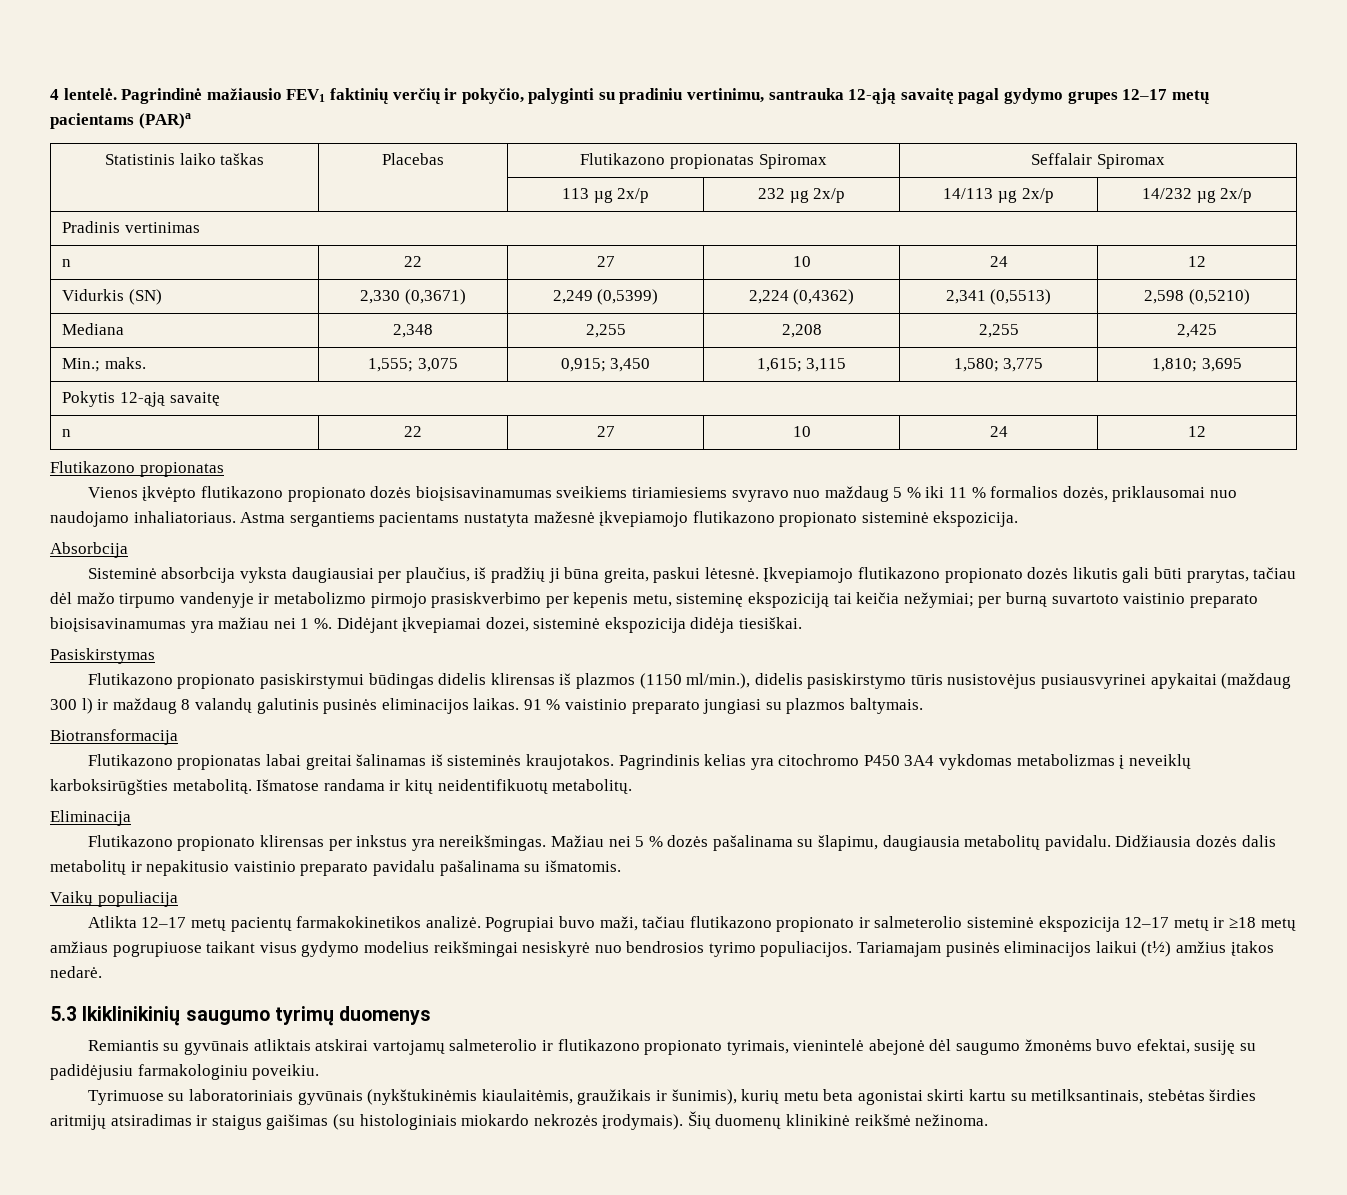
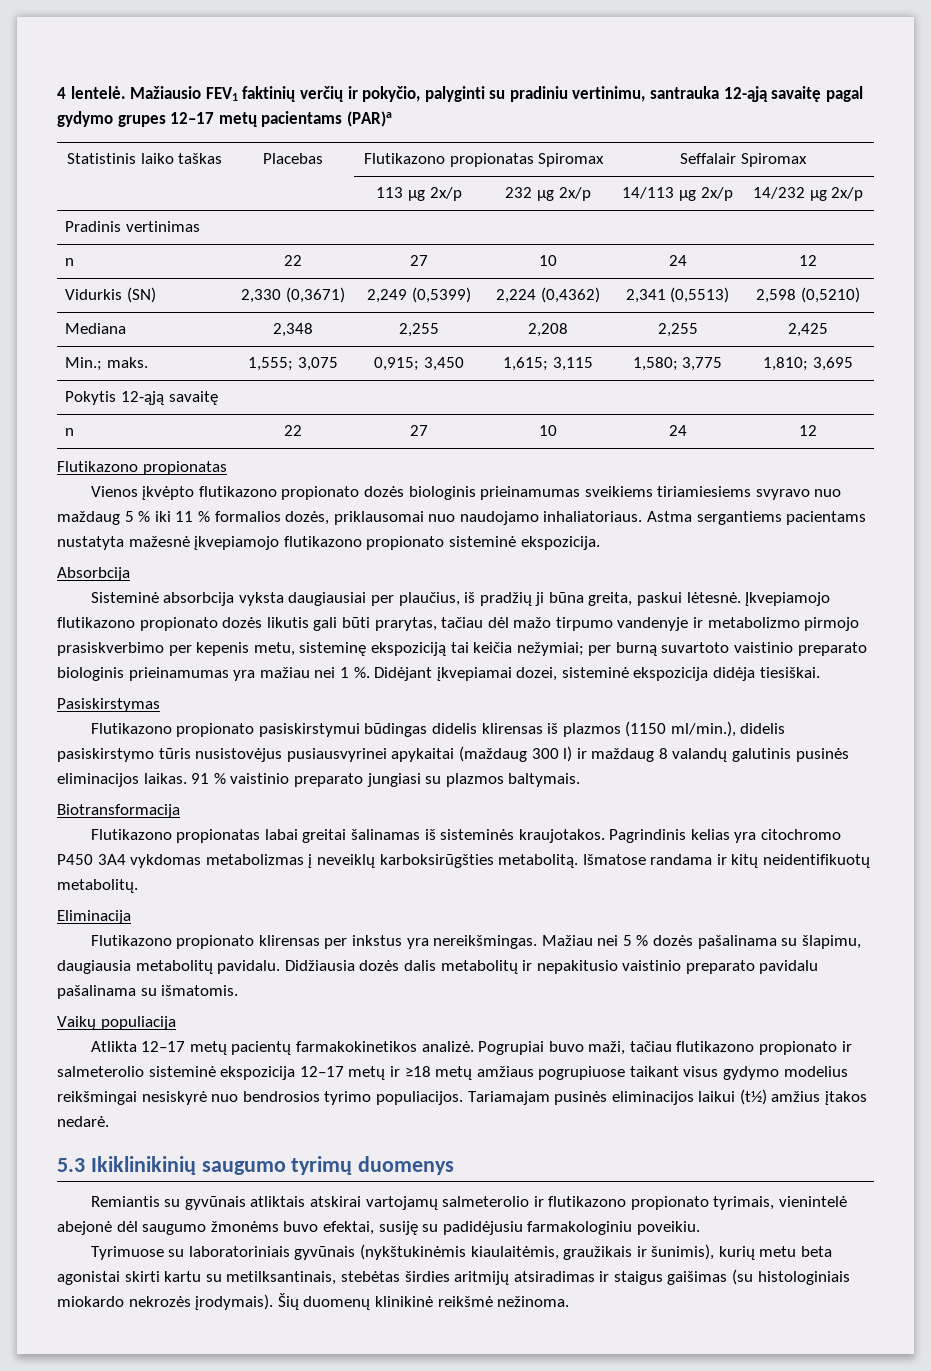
[121,88,282,104] Pagrindinė mažiausio -> [130,86,202,99] Mažiausio
[415,486,552,501] bioįsisavinamumas -> [408,486,581,500] biologinis prieinamumas
[50,617,186,632] bioįsisavinamumas -> [57,667,229,681] biologinis prieinamumas

